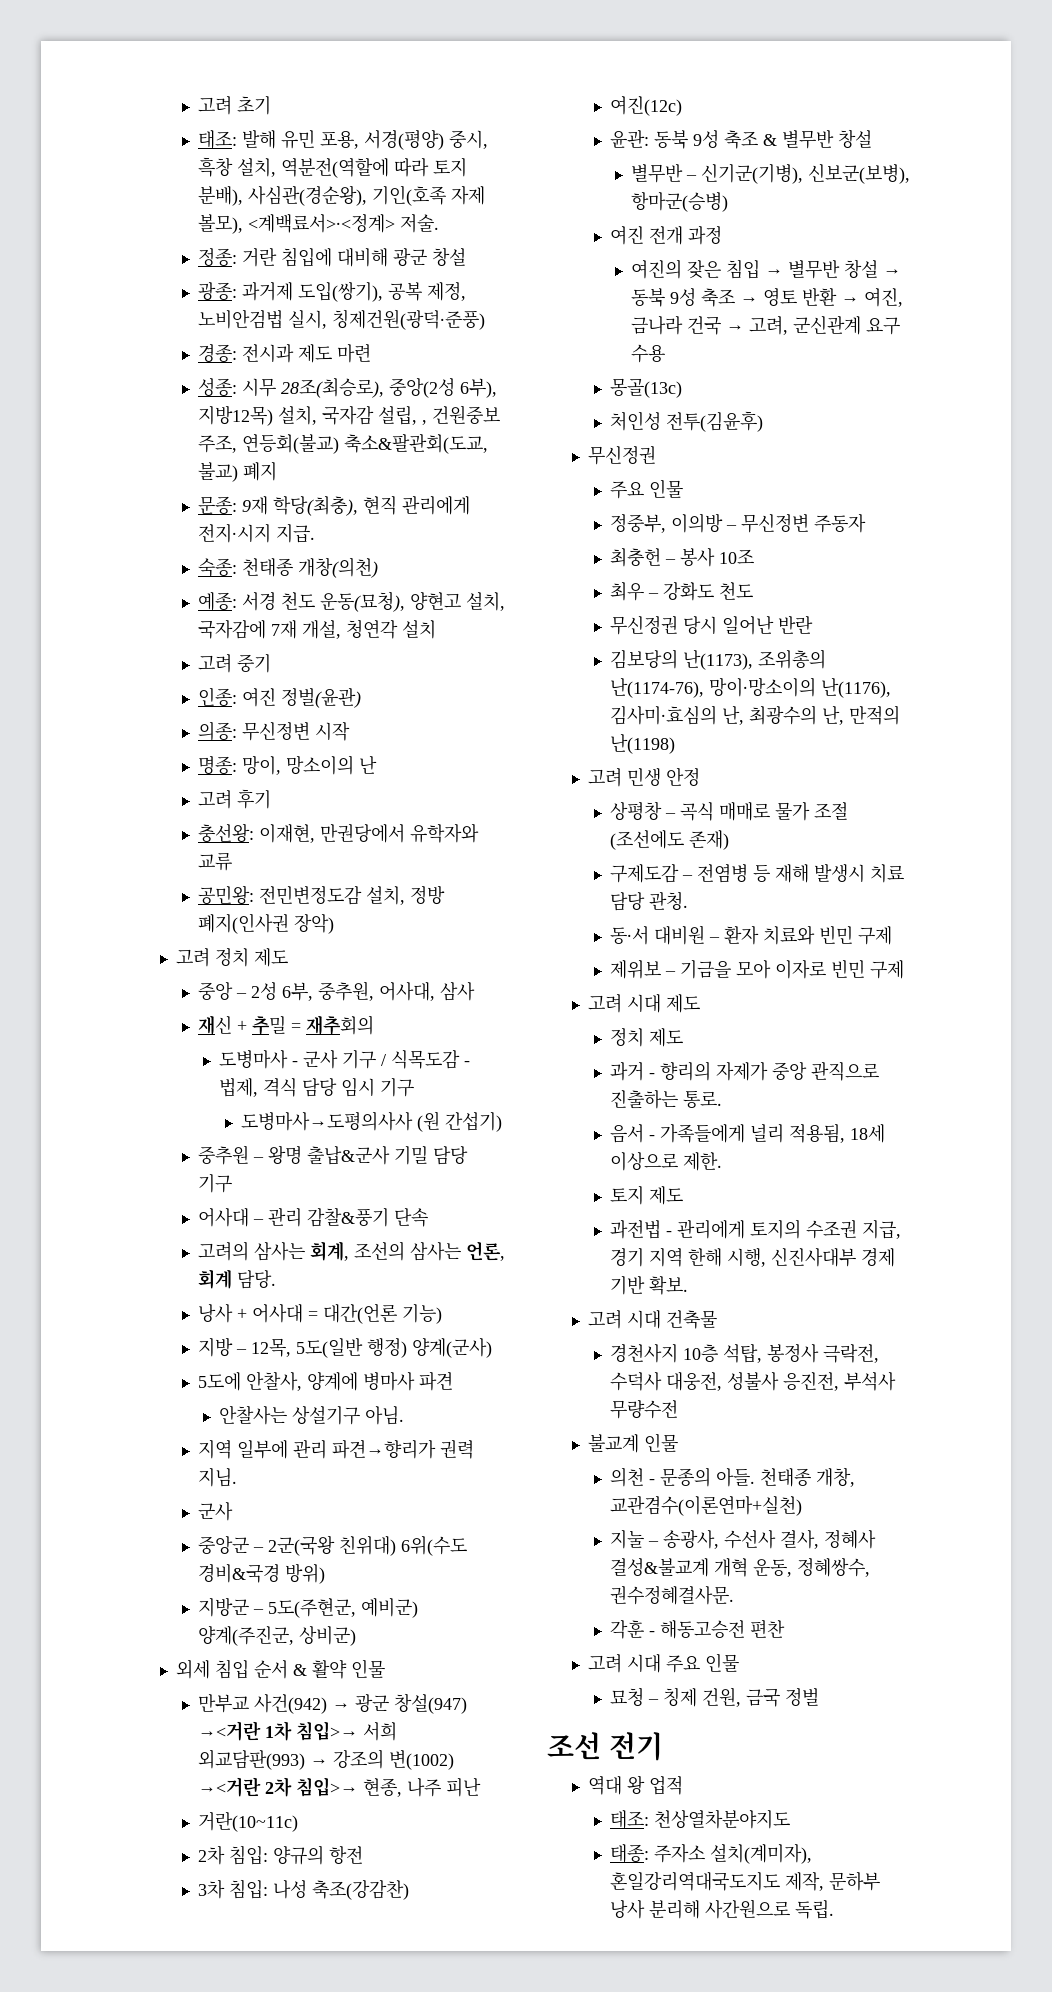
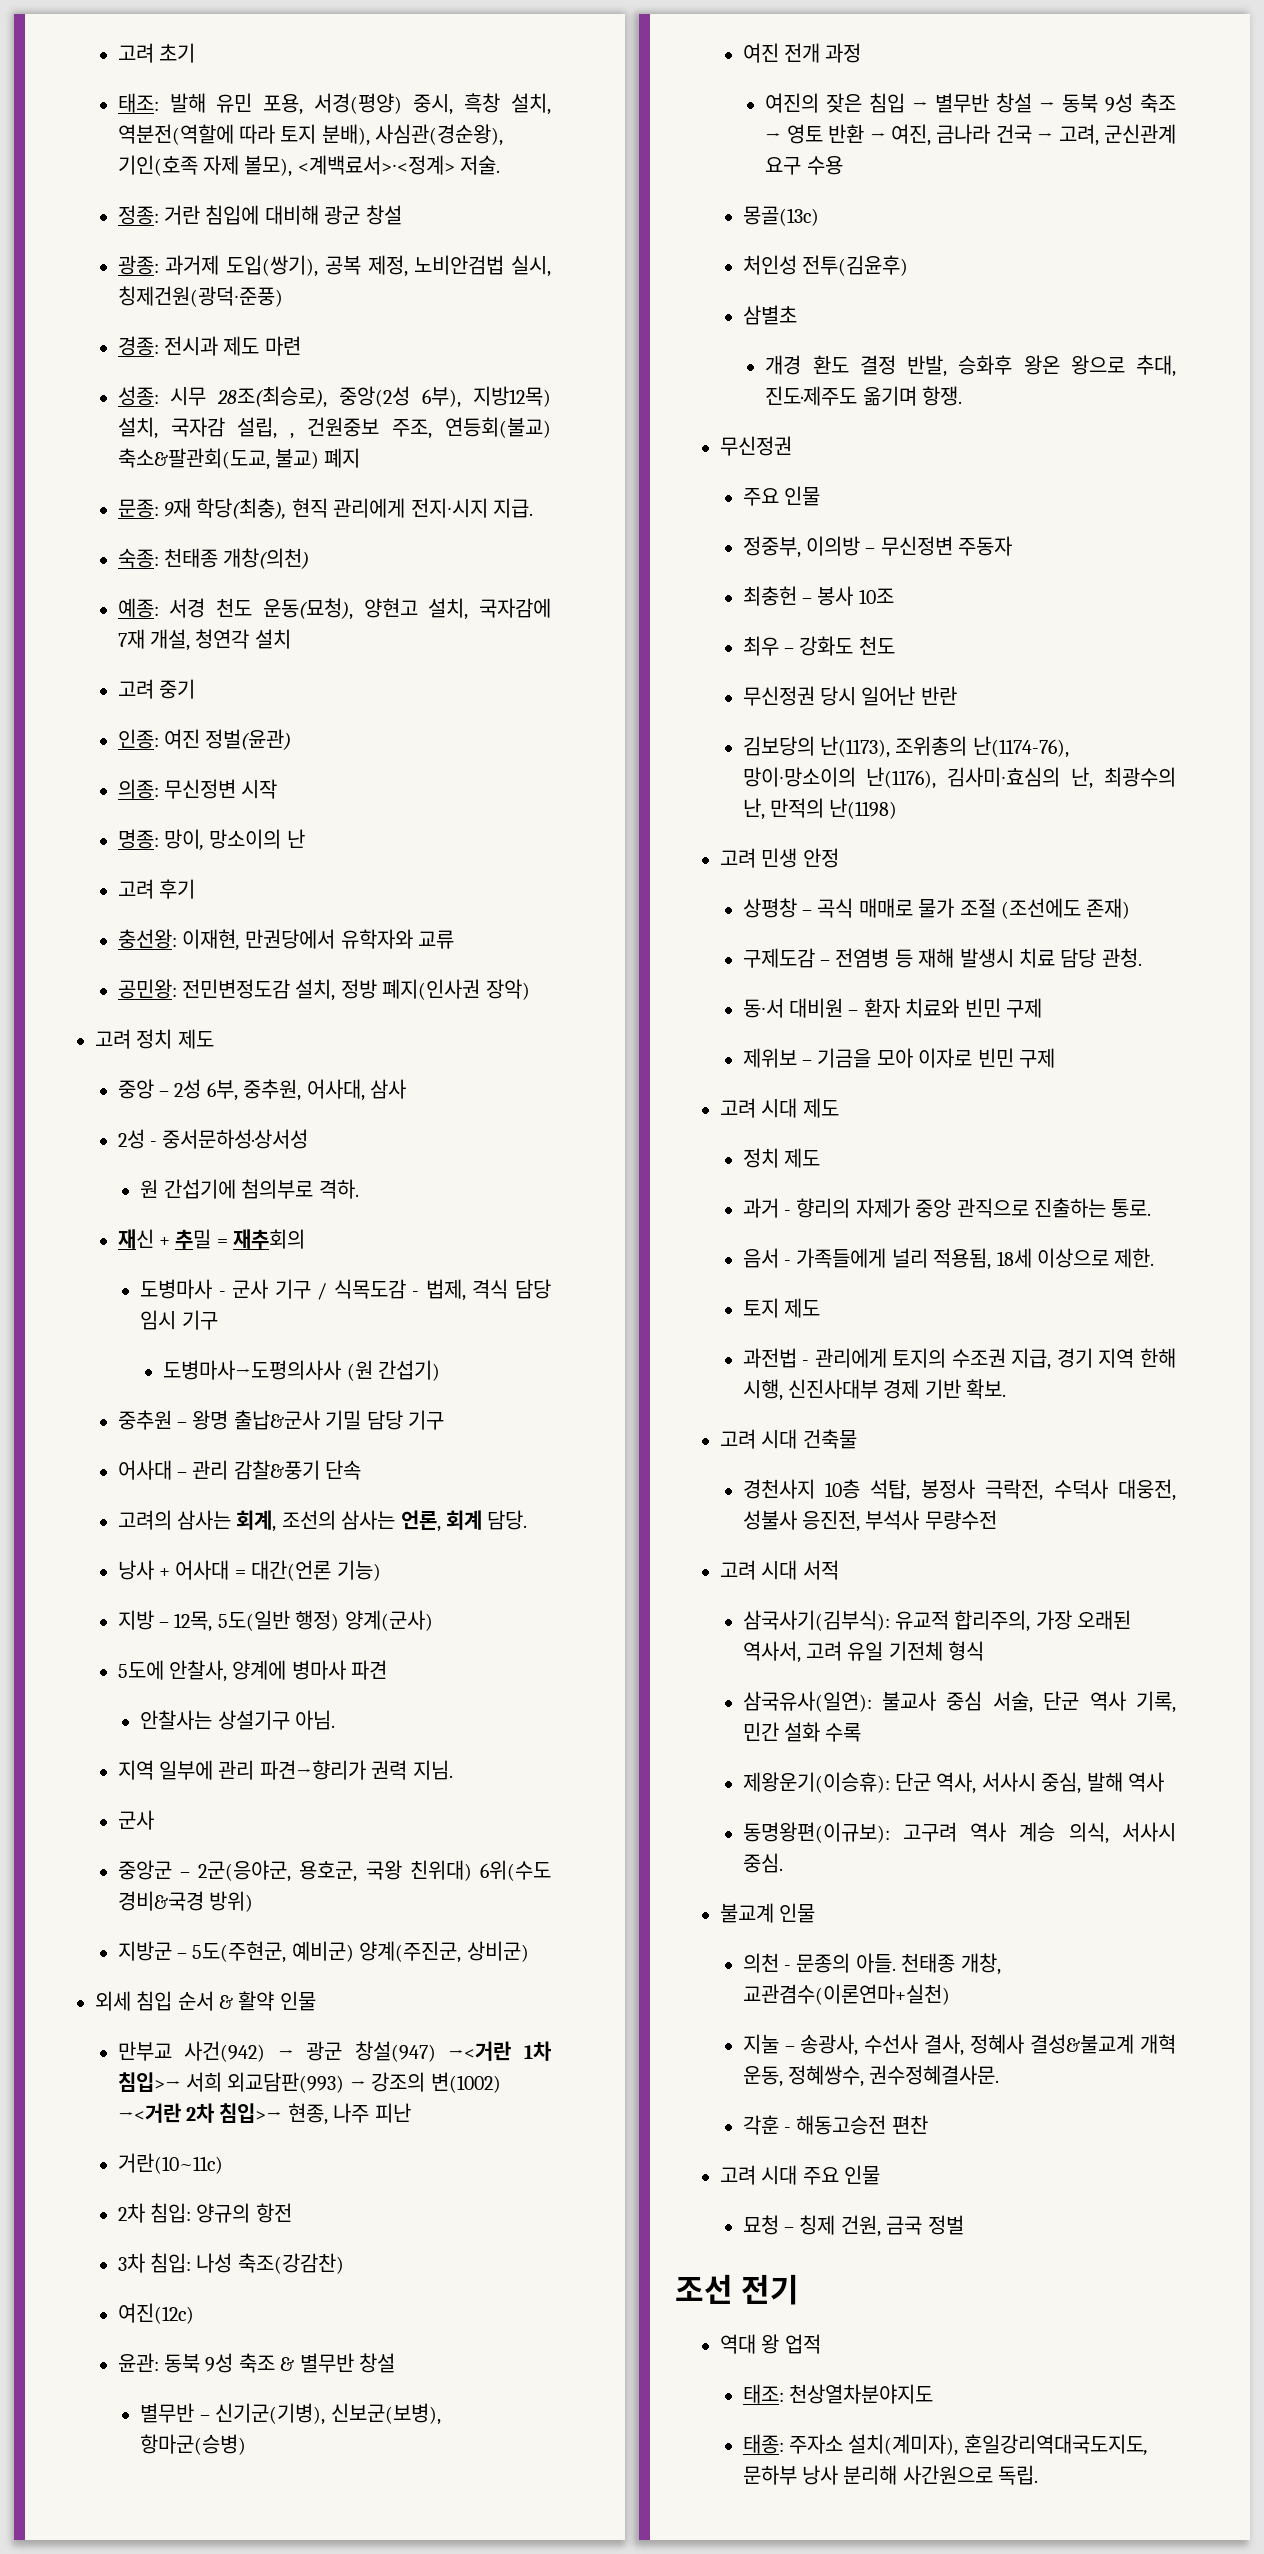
(475, 991) none -> [117,1129,309,1149] [140,1179,359,1199] // 2성 - 중서문하성·상서성 // 원 간섭기에 첨의부로 격하.
[267,1535,335,1556] 2군(국왕 -> [198,1860,402,1882] 2군(응야군, 용호군, 국왕
(763, 421) none -> [742,305,797,325] [765,355,1176,377] [765,386,963,406] // 삼별초 // 개경 환도 결정 반발, 승화후 왕온 왕으로 추대, 진도·제주도 옮기며 항쟁.
(678, 1409) none -> [719,1560,839,1580] [742,1610,1132,1632] [742,1641,985,1663] [742,1691,1176,1713] [742,1722,862,1742] [742,1772,1164,1794] [742,1822,1176,1844] [742,1853,783,1873] // 고려 시대 서적 // 삼국사기(김부식): 유교적 합리주의, 가장 오래된 역사서, 고려 유일 기전체 형식 // 삼국유사(일연): 불교사 중심 서술, 단군 역사 기록, 민간 설화 수록 // 제왕운기(이승휴): 단군 역사, 서사시 중심, 발해 역사 // 동명왕편(이규보): 고구려 역사 계승 의식, 서사시 중심.
[609,1871,824,1891] 혼일강리역대국도지도 제작, -> [963,2434,1148,2456] 혼일강리역대국도지도,

